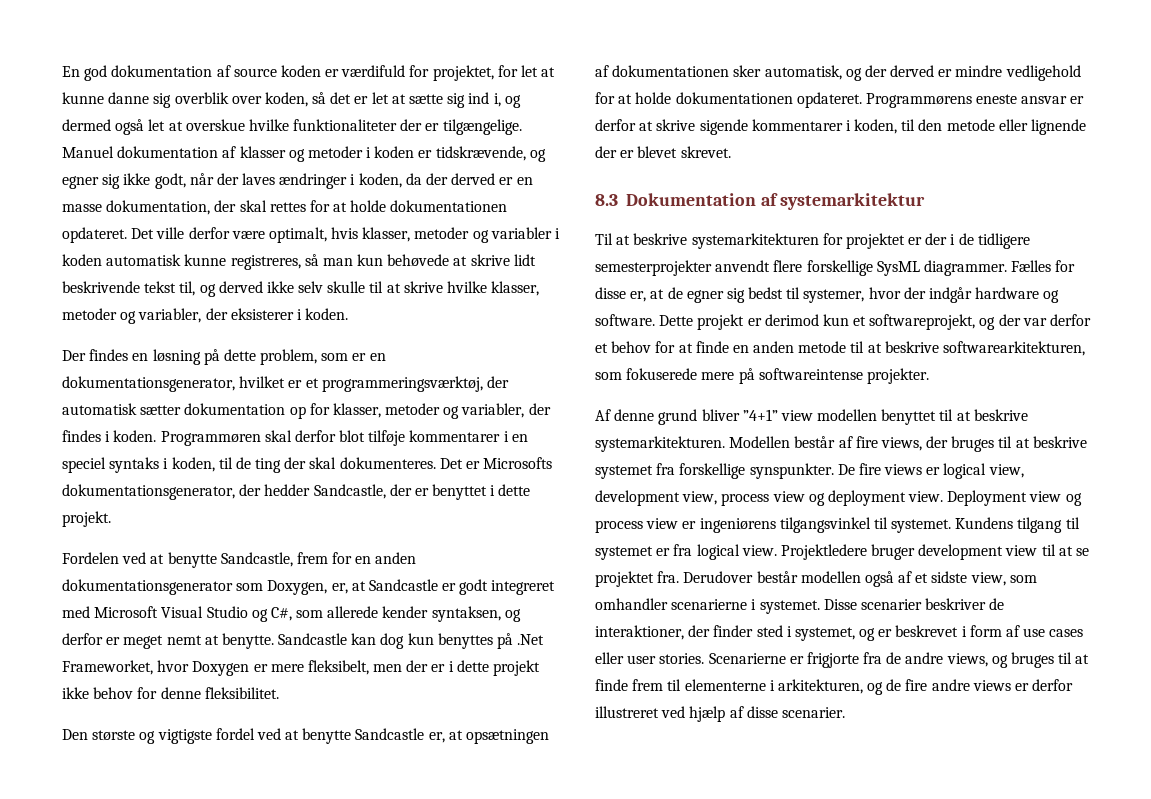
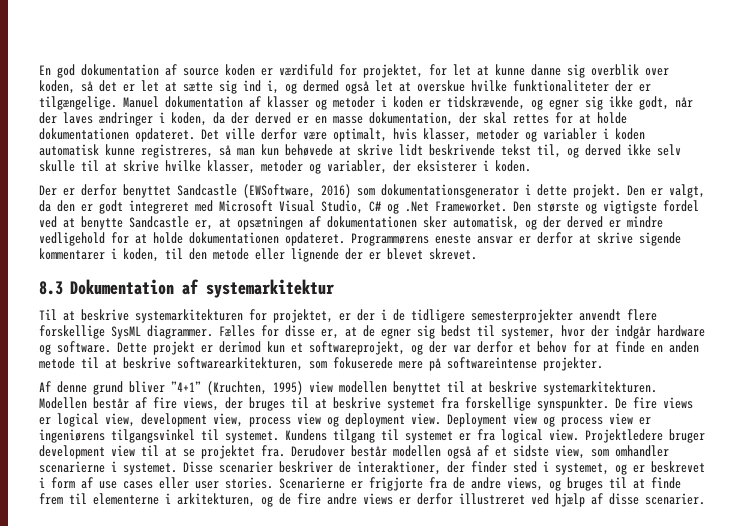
[89,349,386,365] [62,376,509,392] [62,403,551,419] [62,430,528,446] [62,457,553,473] [62,484,531,500] [62,511,111,527] [62,552,417,568] [62,579,438,595] findes en løsning på dette problem, som er en dokumentationsgenerator, hvilket er et programmeringsværktøj, der automatisk sætter dokumentation op for klasser, metoder og variabler, der findes i koden. Programmøren skal derfor blot tilføje kommentarer i en speciel syntaks i koden, til de ting der skal dokumenteres. Det er Microsofts dokumentationsgenerator, der hedder Sandcastle, der er benyttet i dette projekt. // Fordelen ved at benytte Sandcastle, frem for en anden dokumentationsgenerator som Doxygen, er, at Sandcastle -> [63,184,705,198] [39,200,75,212] er derfor benyttet Sandcastle (EWSoftware, 2016) som dokumentationsgenerator i dette projekt. Den er valgt, da den
[206,606,521,622] [62,633,545,649] [62,660,541,676] [62,687,279,699] Studio og C#, som allerede kender syntaksen, og derfor er meget nemt at benytte. Sandcastle kan dog kun benyttes på .Net Frameworket, hvor Doxygen er mere fleksibelt, men der er i dette projekt ikke behov for denne fleksibilitet. // -> [321,200,507,214] Studio, C# og .Net Frameworket.
[845,233,905,249] projektet -> [273,309,333,323] projektet,
(778, 415) none -> [207,381,303,395] (Kruchten, 1995)

